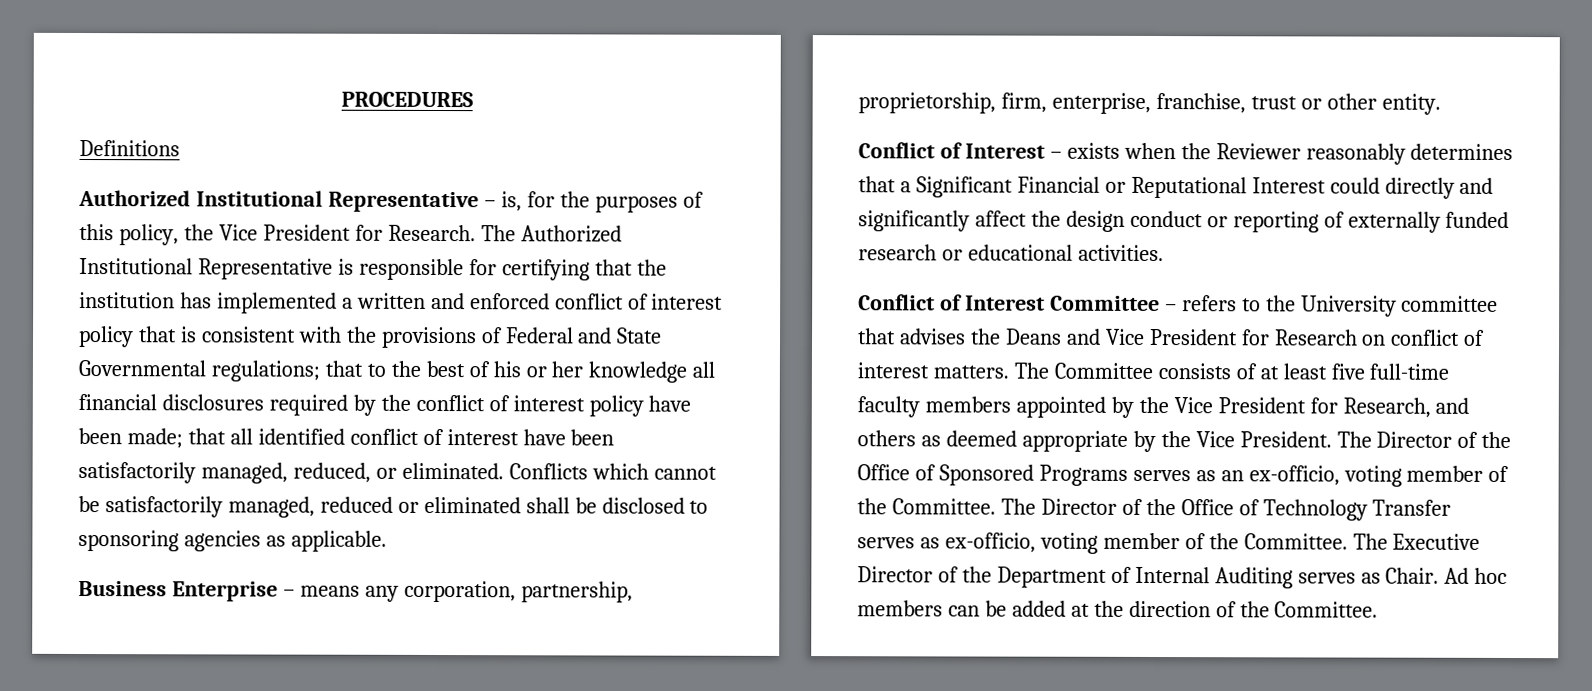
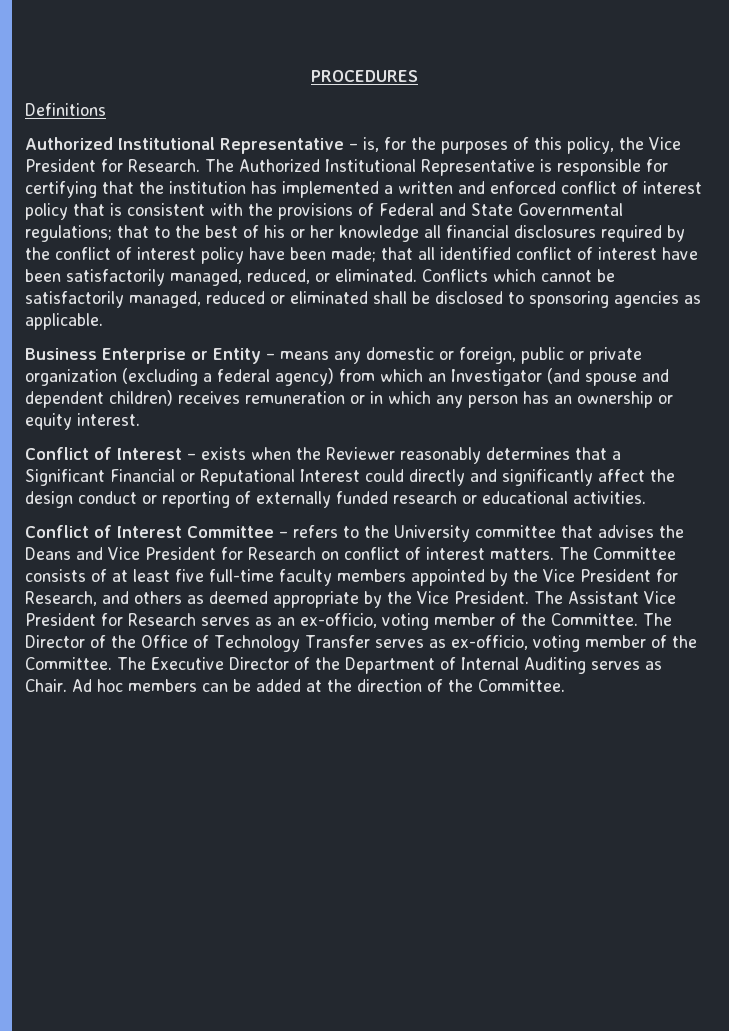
(278, 591) none -> [191,348,261,364] or Entity
[403,580,633,603] [858,92,1441,115] corporation, partnership, proprietorship, firm, enterprise, franchise, trust or other entity. -> [366,347,642,364] [25,368,669,386] [25,390,673,408] [25,413,140,430] domestic or foreign, public or private organization (excluding a federal agency) from which an Investigator (and spouse and dependent children) receives remuneration or in which any person has an ownership or equity interest.
[1376,431,1512,448] [857,464,1128,486] Director of the Office of Sponsored Programs -> [568,591,676,604] [25,613,196,626] Assistant Vice President for Research

